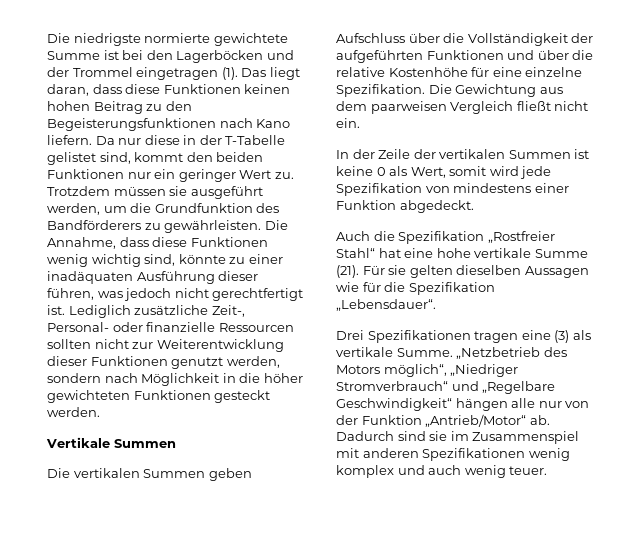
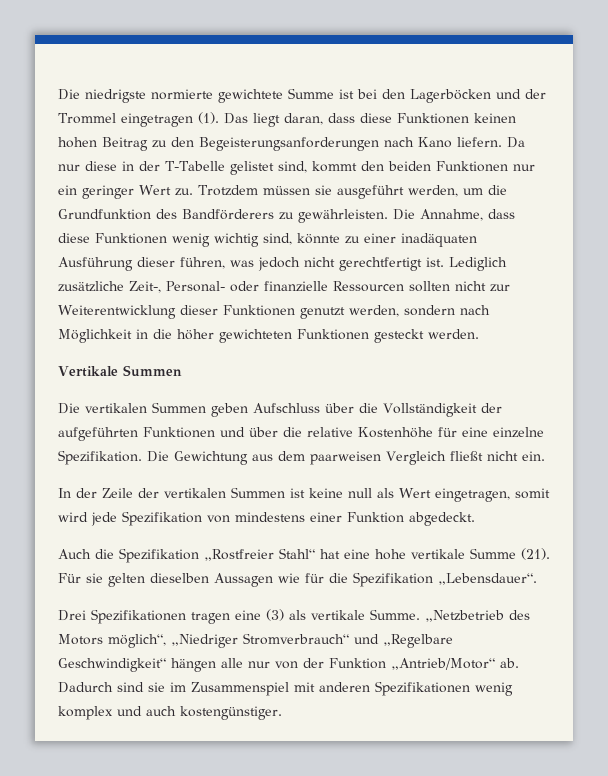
[47,118,216,131] Begeisterungsfunktionen -> [199,137,379,151] Begeisterungsanforderungen
[376,166,446,178] 0 als Wert, -> [348,488,510,502] null als Wert eingetragen,
[464,465,548,478] wenig teuer. -> [180,706,282,720] kostengünstiger.

